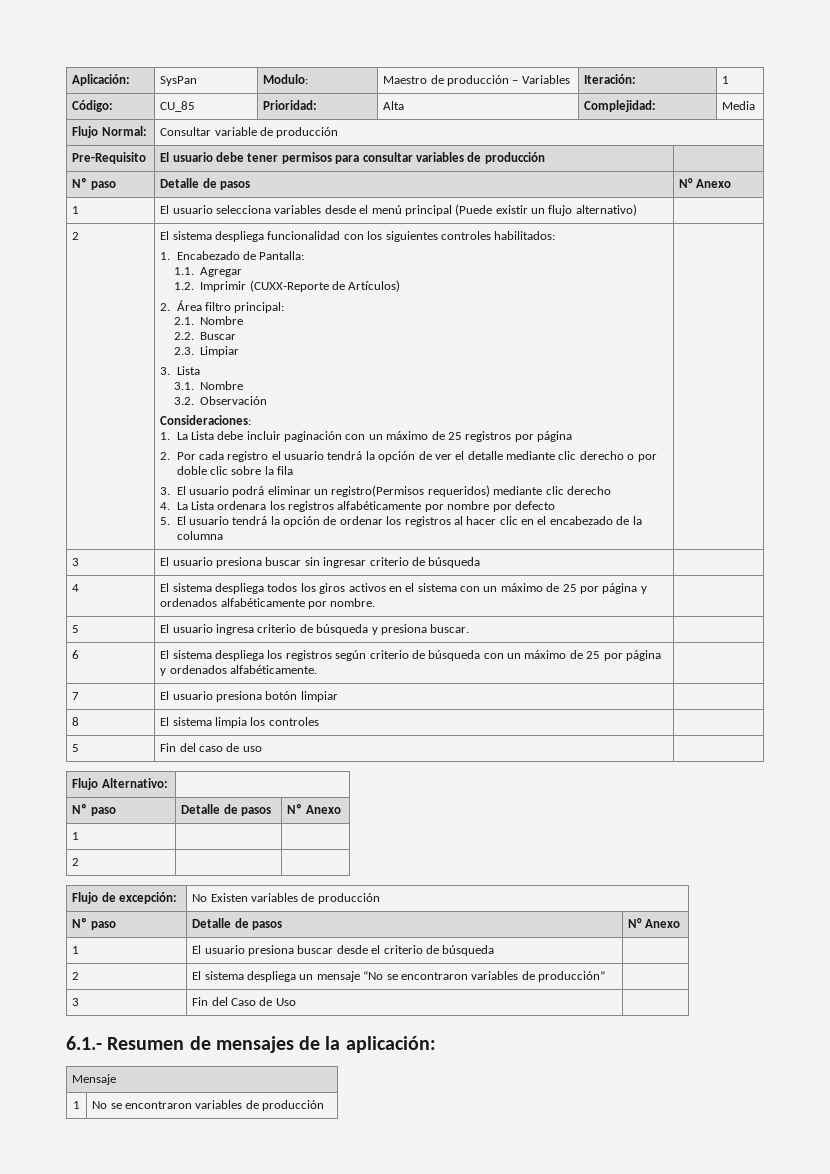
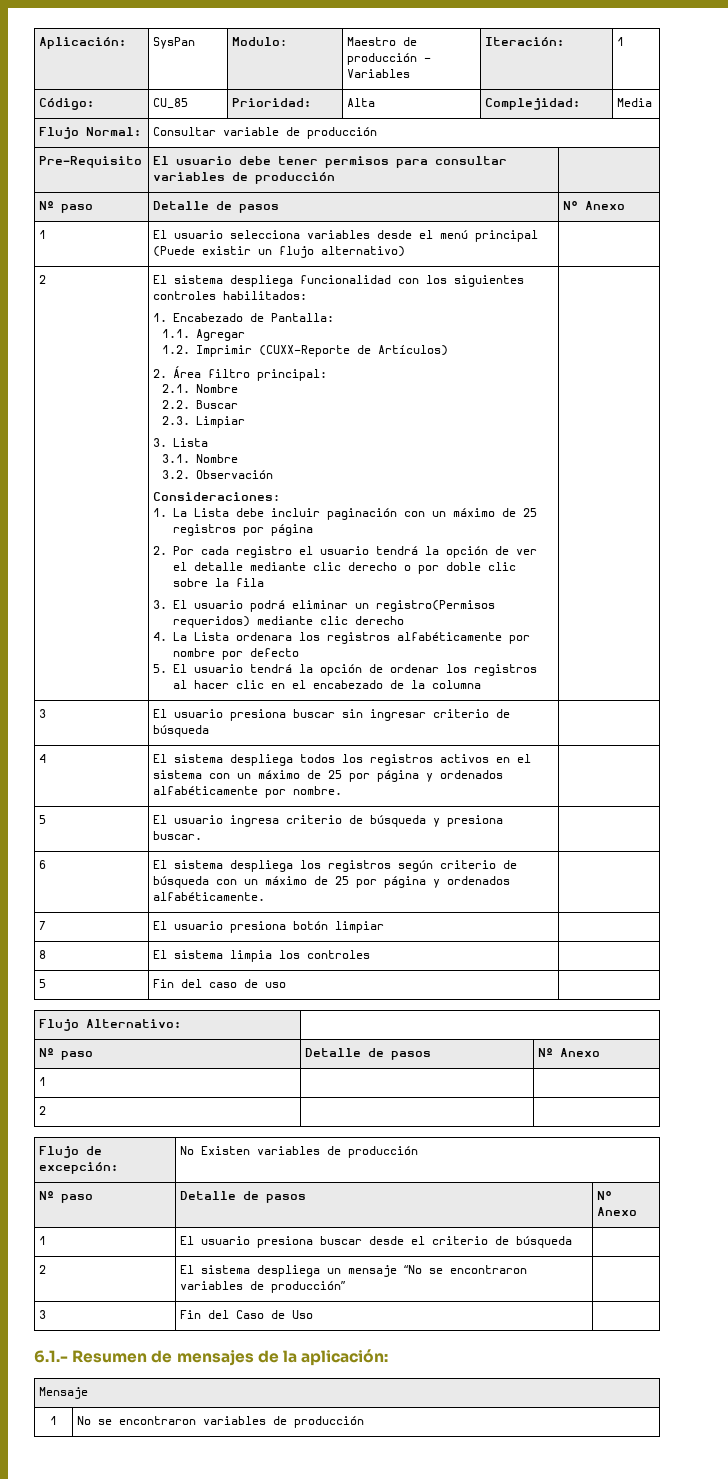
[319,583,346,594] giros -> [370,754,434,766] registros

